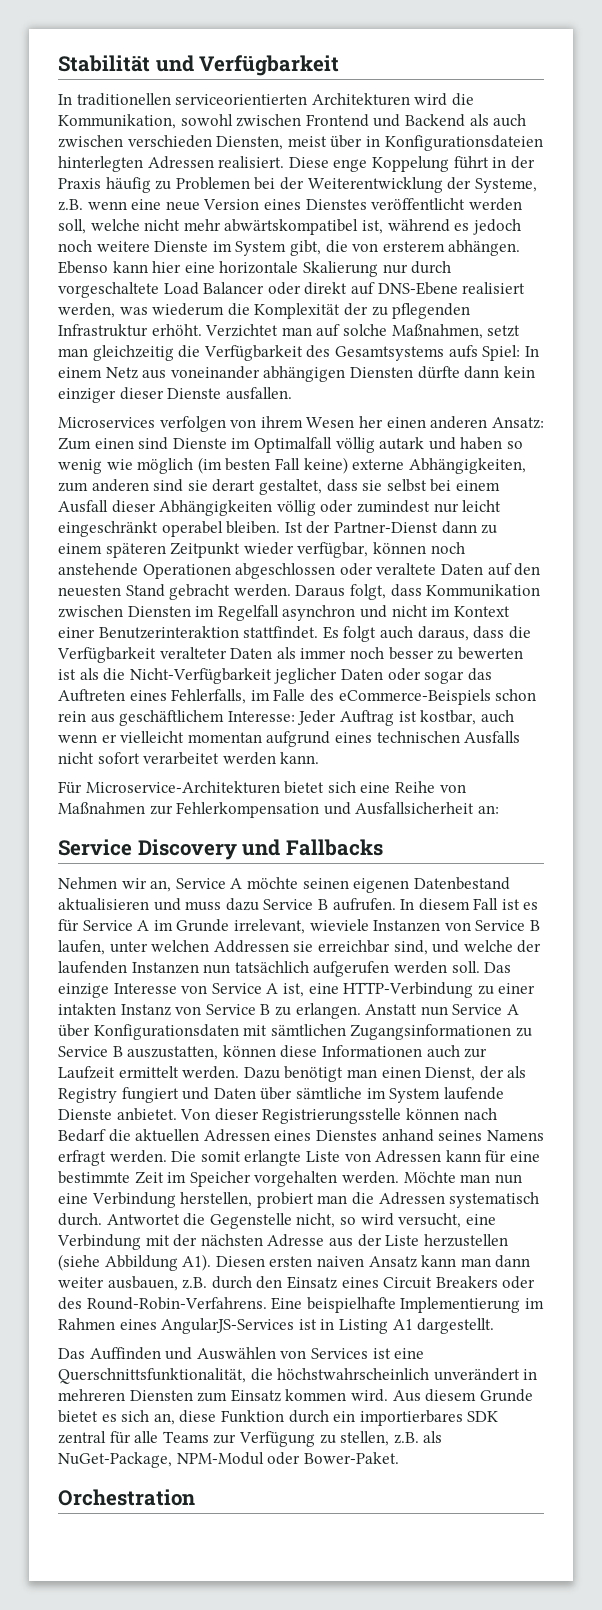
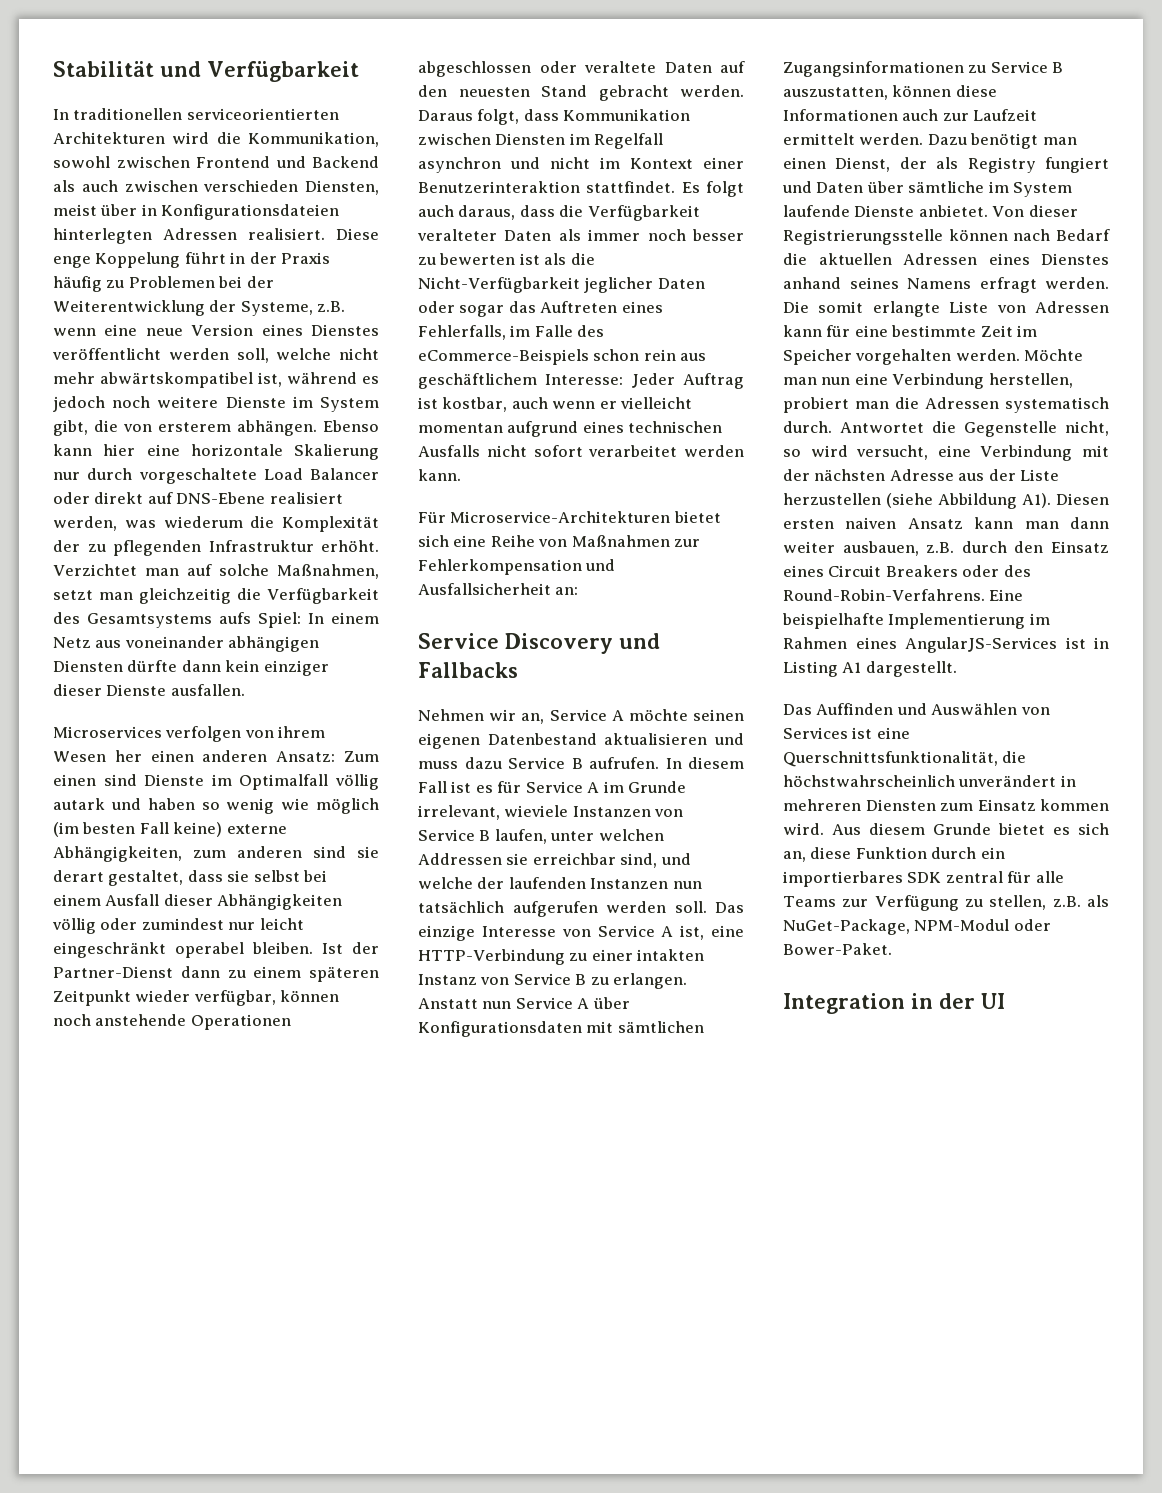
[58,1489,195,1506] Orchestration -> [783,993,1005,1014] Integration in der UI

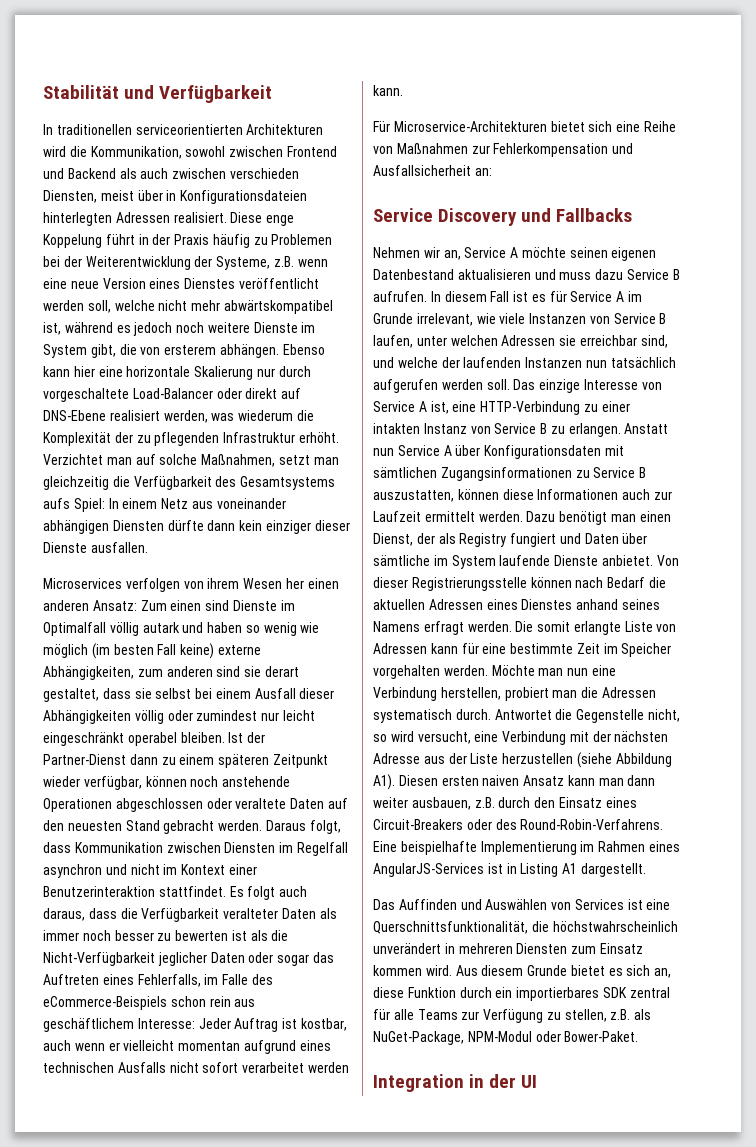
[263,468,379,480] Load Balancer -> [132,388,213,399] Load-Balancer
[504,805,569,817] wieviele -> [476,313,526,324] wie viele
[418,853,502,865] Addressen -> [501,335,556,346] Adressen
[828,565,958,577] Circuit Breakers -> [373,819,463,830] Circuit-Breakers

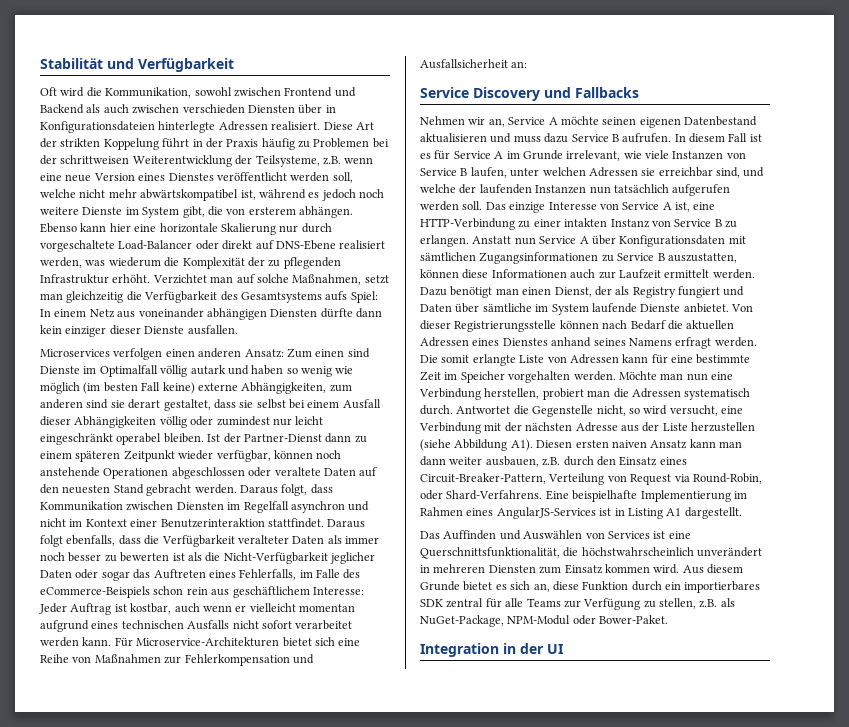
[43,124,324,135] In traditionellen serviceorientierten Architekturen -> [40,87,57,96] Oft
[43,190,134,203] Diensten, meist -> [247,105,295,113] Diensten
[43,212,112,226] hinterlegten -> [158,121,216,133] hinterlegte
[266,215,295,226] enge -> [355,122,374,130] [40,138,101,148] Art der strikten
(82, 261) none -> [60,155,130,164] schrittweisen
[216,256,271,270] Systeme, -> [255,155,320,167] Teilsysteme,
[183,578,304,589] von ihrem Wesen her -> (163, 354) none
[229,886,308,900] [43,908,85,921] Es folgt auch daraus, -> [327,519,366,528] [40,535,116,547] Daraus folgt ebenfalls,
(403, 90) // -> (112, 641) none
[373,819,664,830] Circuit-Breakers oder des Round-Robin-Verfahrens. -> [420,473,762,485] [420,490,543,500] Circuit-Breaker-Pattern, Verteilung von Request via Round-Robin, oder Shard-Verfahrens.

